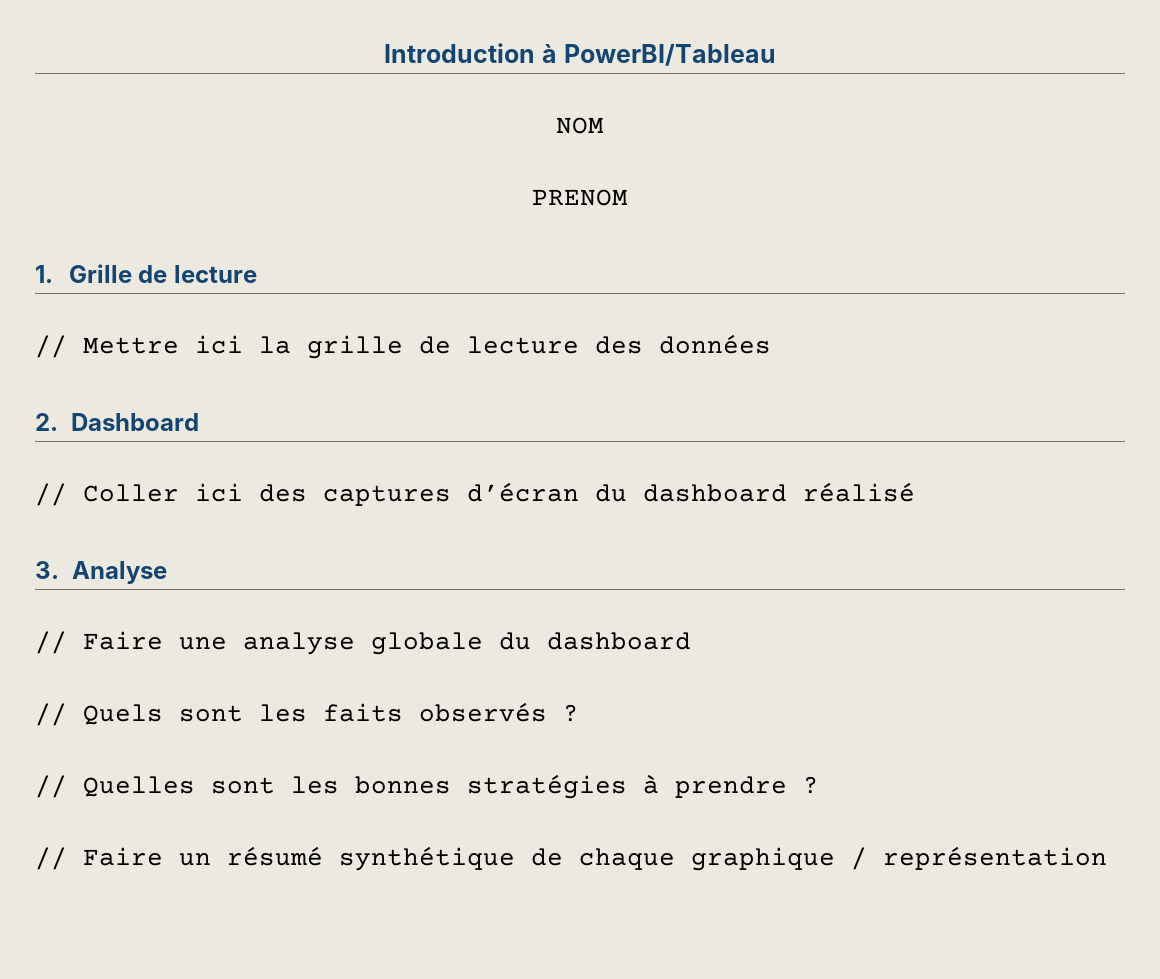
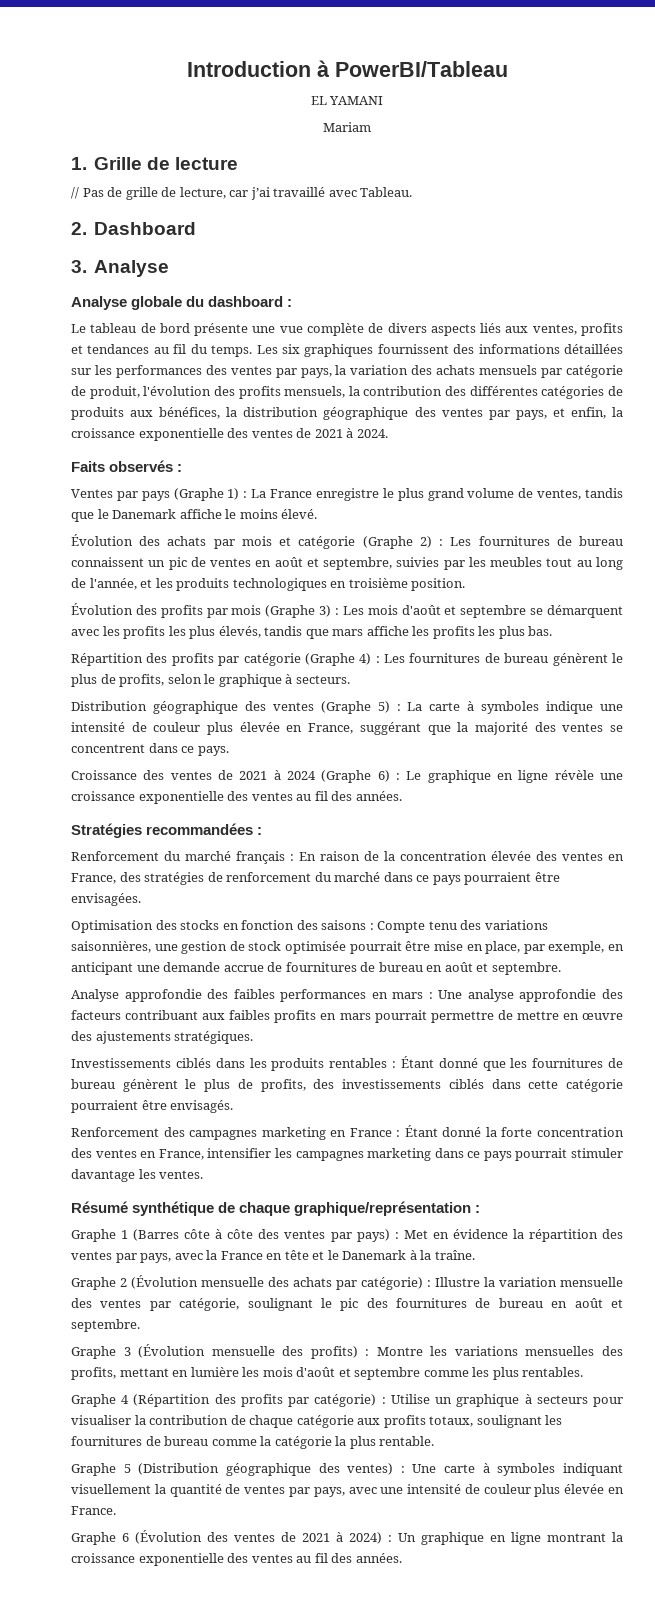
[556,117,604,134] [532,189,628,206] NOM // PRENOM -> [310,96,384,105] [323,122,371,132] EL YAMANI // Mariam
[83,334,771,359] [35,413,199,431] [35,482,915,506] [35,561,167,584] [35,631,691,655] [35,702,579,726] [35,774,819,799] [35,846,1107,871] Mettre ici la grille de lecture des données // 2. Dashboard // // Coller ici des captures d’écran du dashboard réalisé // 3. Analyse // // Faire une analyse globale du dashboard // // Quels sont les faits observés ? // // Quelles sont les bonnes stratégies à prendre ? // // Faire un résumé synthétique de chaque graphique / représentation -> [82,187,413,200] [71,222,196,235] [71,260,169,277] [71,296,293,310] [71,323,623,336] [71,344,623,357] [71,365,623,378] [71,386,623,399] [71,407,623,420] [71,428,388,441] [71,460,183,472] [71,488,624,501] [71,509,318,522] [71,534,623,549] [71,557,623,570] [71,578,466,591] [71,603,623,618] [71,626,553,639] [71,653,623,666] [71,674,350,687] [71,701,624,714] [71,722,623,735] [71,743,229,756] [71,770,623,783] [71,791,402,804] [71,823,263,838] [71,851,624,864] [71,872,560,885] [71,893,141,906] [71,920,548,933] [71,941,625,954] [71,962,561,975] [71,989,623,1002] [71,1010,623,1023] [71,1031,254,1044] [71,1056,623,1071] [71,1079,623,1092] [71,1100,234,1113] [71,1125,625,1140] [71,1148,623,1161] [71,1169,204,1182] [71,1201,481,1216] [71,1229,623,1242] [71,1250,475,1263] [71,1275,623,1290] [71,1298,623,1311] [71,1319,140,1332] [71,1344,623,1359] [71,1367,584,1380] [71,1394,623,1407] [71,1415,563,1428] [71,1436,435,1449] [71,1463,623,1476] [71,1484,624,1497] [71,1506,116,1515] [71,1530,623,1545] [71,1553,402,1566] Pas de grille de lecture, car j’ai travaillé avec Tableau. // 2. Dashboard // 3. Analyse // Analyse globale du dashboard : // Le tableau de bord présente une vue complète de divers aspects liés aux ventes, profits et tendances au fil du temps. Les six graphiques fournissent des informations détaillées sur les performances des ventes par pays, la variation des achats mensuels par catégorie de produit, l'évolution des profits mensuels, la contribution des différentes catégories de produits aux bénéfices, la distribution géographique des ventes par pays, et enfin, la croissance exponentielle des ventes de 2021 à 2024. // Faits observés : // Ventes par pays (Graphe 1) : La France enregistre le plus grand volume de ventes, tandis que le Danemark affiche le moins élevé. // Évolution des achats par mois et catégorie (Graphe 2) : Les fournitures de bureau connaissent un pic de ventes en août et septembre, suivies par les meubles tout au long de l'année, et les produits technologiques en troisième position. // Évolution des profits par mois (Graphe 3) : Les mois d'août et septembre se démarquent avec les profits les plus élevés, tandis que mars affiche les profits les plus bas. // Répartition des profits par catégorie (Graphe 4) : Les fournitures de bureau génèrent le plus de profits, selon le graphique à secteurs. // Distribution géographique des ventes (Graphe 5) : La carte à symboles indique une intensité de couleur plus élevée en France, suggérant que la majorité des ventes se concentrent dans ce pays. // Croissance des ventes de 2021 à 2024 (Graphe 6) : Le graphique en ligne révèle une croissance exponentielle des ventes au fil des années. // Stratégies recommandées : // Renforcement du marché français : En raison de la concentration élevée des ventes en France, des stratégies de renforcement du marché dans ce pays pourraient être envisagées. // Optimisation des stocks en fonction des saisons : Compte tenu des variations saisonnières, une gestion de stock optimisée pourrait être mise en place, par exemple, en anticipant une demande accrue de fournitures de bureau en août et septembre. // Analyse approfondie des faibles performances en mars : Une analyse approfondie des facteurs contribuant aux faibles profits en mars pourrait permettre de mettre en œuvre des ajustements stratégiques. // Investissements ciblés dans les produits rentables : Étant donné que les fournitures de bureau génèrent le plus de profits, des investissements ciblés dans cette catégorie pourraient être envisagés. // Renforcement des campagnes marketing en France : Étant donné la forte concentration des ventes en France, intensifier les campagnes marketing dans ce pays pourrait stimuler davantage les ventes. // Résumé synthétique de chaque graphique/représentation : // Graphe 1 (Barres côte à côte des ventes par pays) : Met en évidence la répartition des ventes par pays, avec la France en tête et le Danemark à la traîne. // Graphe 2 (Évolution mensuelle des achats par catégorie) : Illustre la variation mensuelle des ventes par catégorie, soulignant le pic des fournitures de bureau en août et septembre. // Graphe 3 (Évolution mensuelle des profits) : Montre les variations mensuelles des profits, mettant en lumière les mois d'août et septembre comme les plus rentables. // Graphe 4 (Répartition des profits par catégorie) : Utilise un graphique à secteurs pour visualiser la contribution de chaque catégorie aux profits totaux, soulignant les fournitures de bureau comme la catégorie la plus rentable. // Graphe 5 (Distribution géographique des ventes) : Une carte à symboles indiquant visuellement la quantité de ventes par pays, avec une intensité de couleur plus élevée en France. // Graphe 6 (Évolution des ventes de 2021 à 2024) : Un graphique en ligne montrant la croissance exponentielle des ventes au fil des années.

